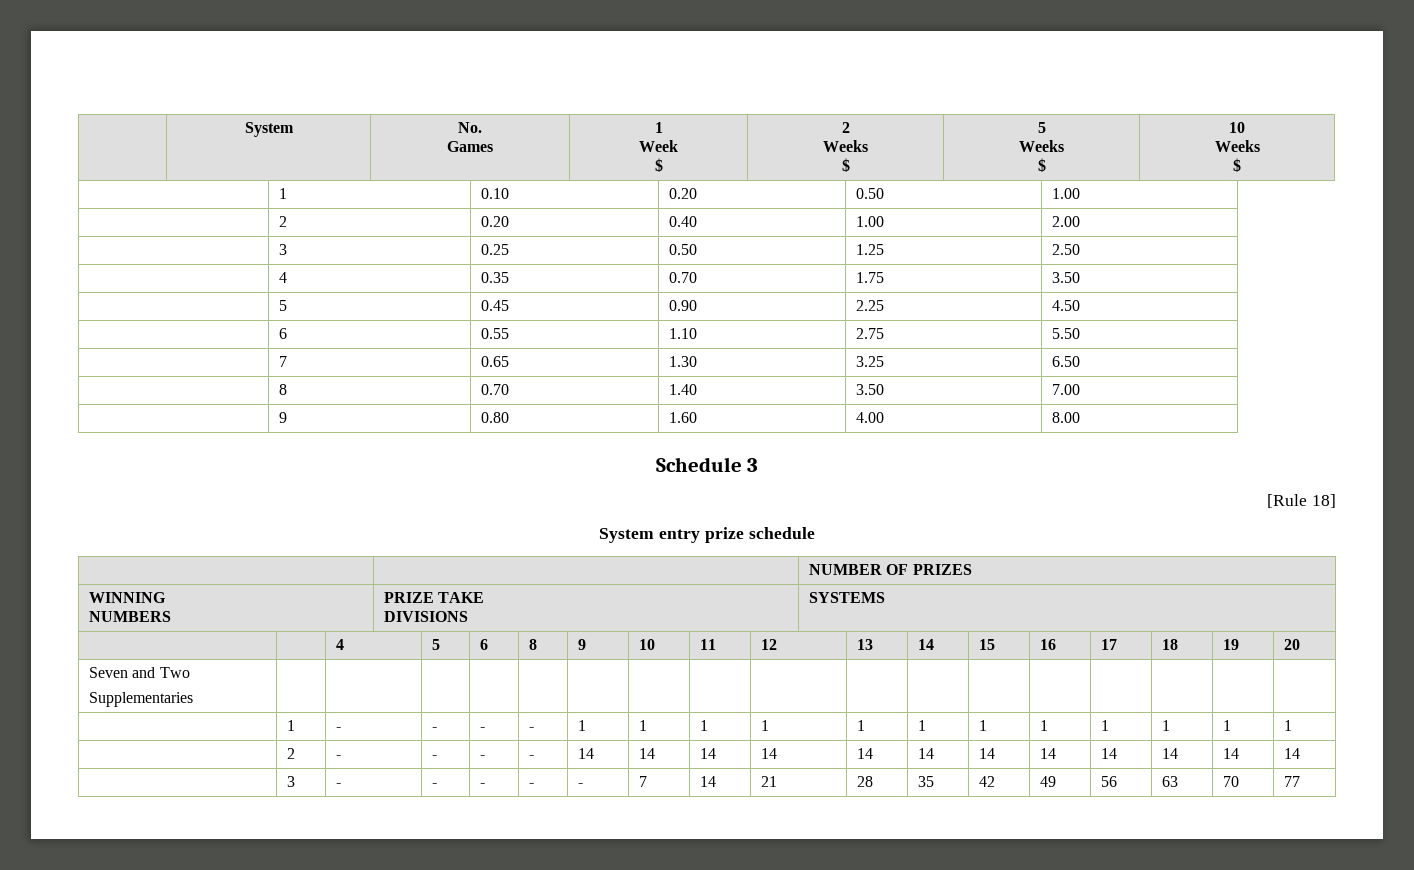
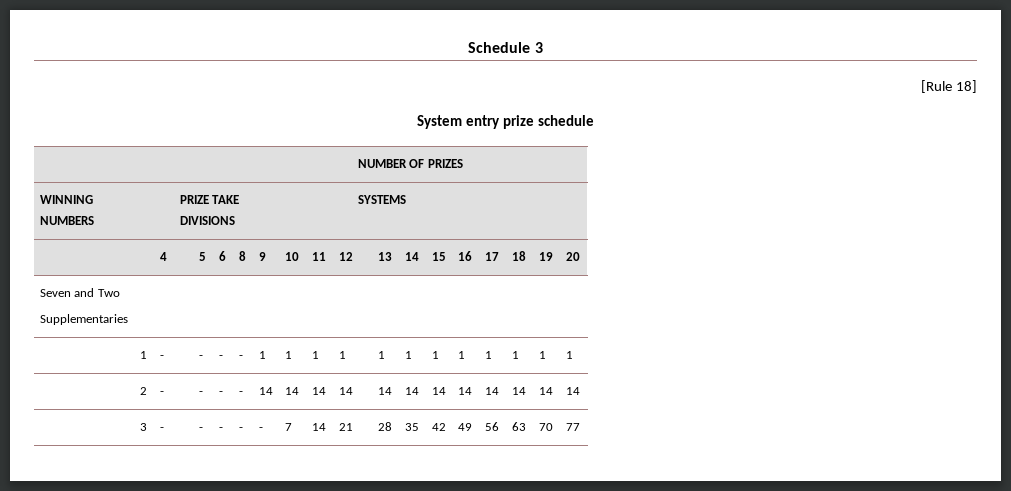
[244,122,294,137] [458,122,482,133] [447,141,493,152] [654,122,663,133] [639,140,678,152] [654,158,663,172] [841,122,850,133] [823,140,868,152] [841,158,850,172] [1037,122,1046,133] [1019,140,1064,152] [1037,158,1046,172] [1229,122,1245,133] [1214,140,1260,152] [1233,158,1241,172] [279,188,288,199] [481,188,510,199] [669,188,698,199] [856,188,885,199] [1052,188,1081,199] [279,216,288,227] [481,216,510,227] [669,216,698,227] [856,216,885,227] [1052,216,1081,227] [279,244,288,255] [481,244,510,255] [669,244,698,255] [856,244,885,255] [1052,244,1081,255] [279,272,288,283] [481,272,510,283] [669,272,698,283] [856,272,885,283] [1052,272,1081,283] [279,300,288,311] [481,300,510,311] [669,300,698,311] [856,300,885,311] [1052,300,1081,311] [279,328,288,339] [481,328,510,339] [669,328,698,339] [856,328,885,339] [1052,328,1081,339] [279,356,288,367] [481,356,510,367] [669,356,698,367] [856,356,885,367] [1052,356,1081,367] [279,384,288,395] [481,384,510,395] [669,384,698,395] [856,384,885,395] [1052,384,1081,395] [279,412,288,423] [481,412,510,423] [669,412,698,423] [856,412,885,423] [1052,412,1081,423] | System | No. // Games | 1 // Week // $ | 2 // Weeks // $ | 5 // Weeks // $ | 10 // Weeks // $ // | 1 | 0.10 | 0.20 | 0.50 | 1.00 // | 2 | 0.20 | 0.40 | 1.00 | 2.00 // | 3 | 0.25 | 0.50 | 1.25 | 2.50 // | 4 | 0.35 | 0.70 | 1.75 | 3.50 // | 5 | 0.45 | 0.90 | 2.25 | 4.50 // | 6 | 0.55 | 1.10 | 2.75 | 5.50 // | 7 | 0.65 | 1.30 | 3.25 | 6.50 // | 8 | 0.70 | 1.40 | 3.50 | 7.00 // | 9 | 0.80 | 1.60 | 4.00 | 8.00 // -> (468, 47) none

